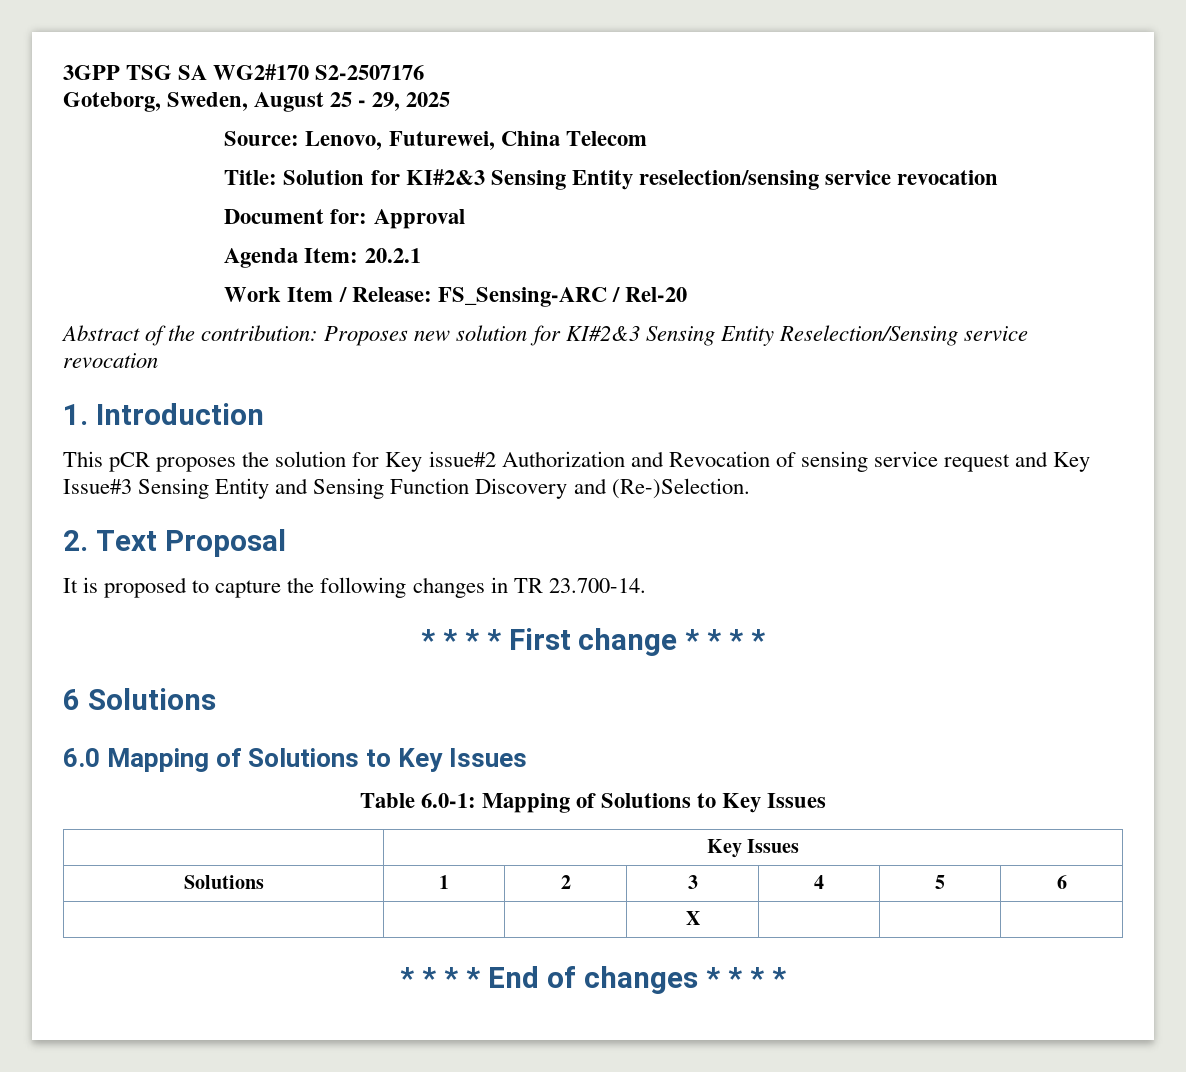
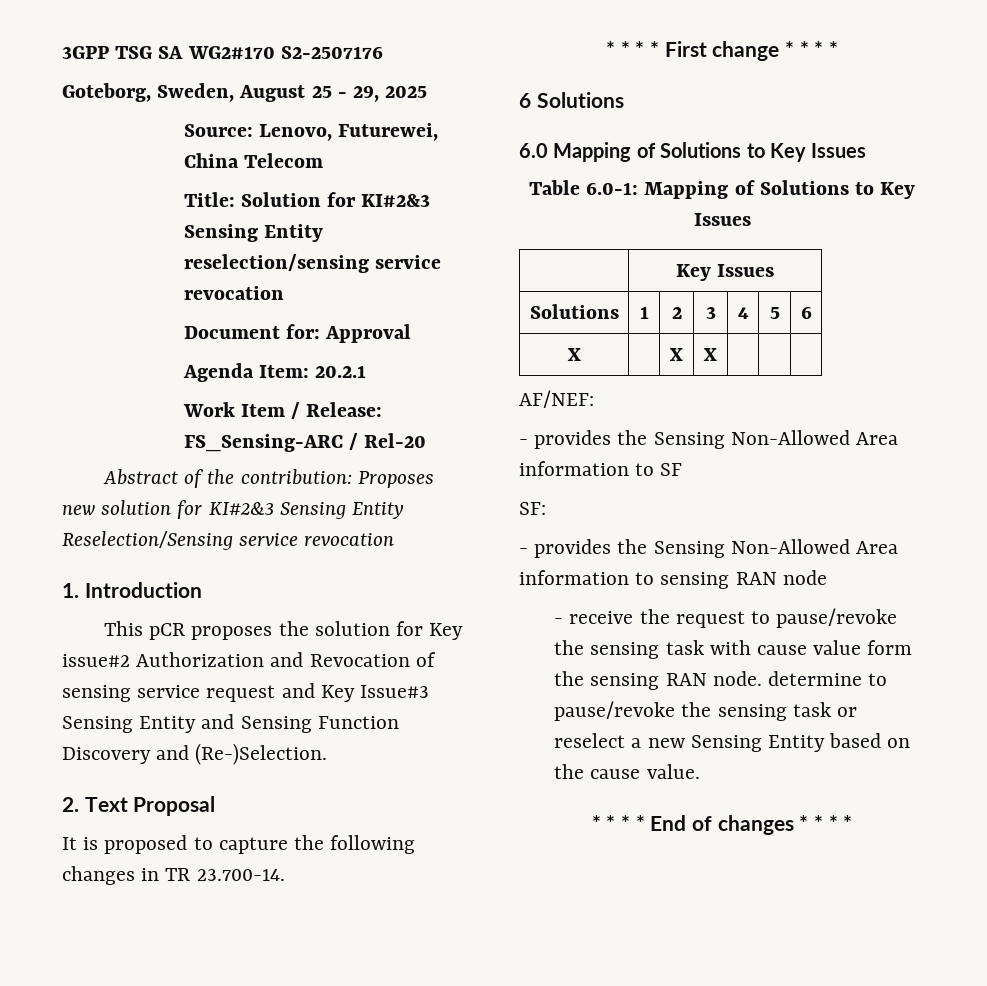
(1067, 882) | | -> [566,348,581,361] [669,348,683,361] X | | X
(700, 918) none -> [519,390,594,408] [519,430,899,449] [519,461,683,476] [519,502,546,515] [519,539,899,558] [519,570,827,589] [554,608,898,628] [554,640,913,659] [554,671,888,690] [554,701,857,721] [554,733,911,752] [554,764,700,779] // AF/NEF: // - provides the Sensing Non-Allowed Area information to SF // SF: // - provides the Sensing Non-Allowed Area information to sensing RAN node // - receive the request to pause/revoke the sensing task with cause value form the sensing RAN node. determine to pause/revoke the sensing task or reselect a new Sensing Entity based on the cause value.

